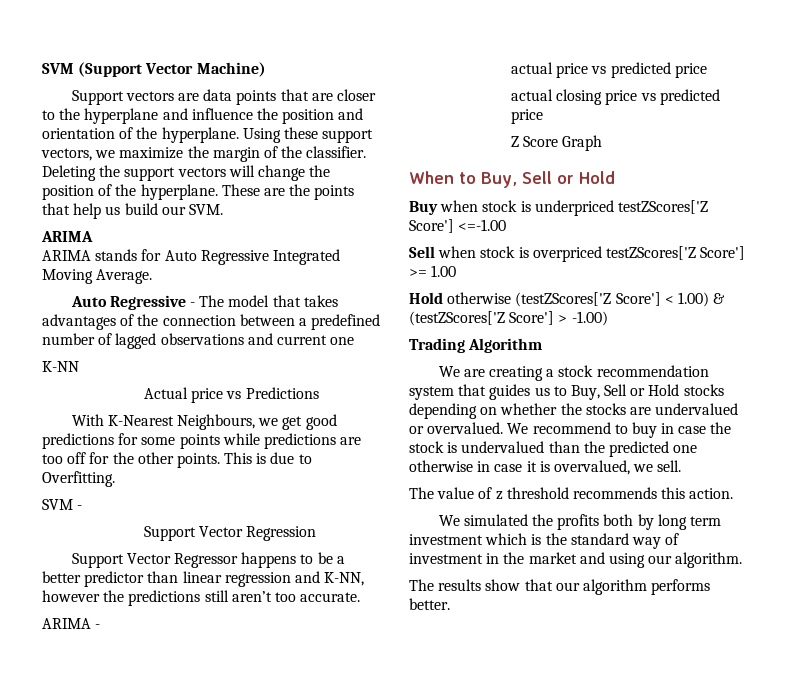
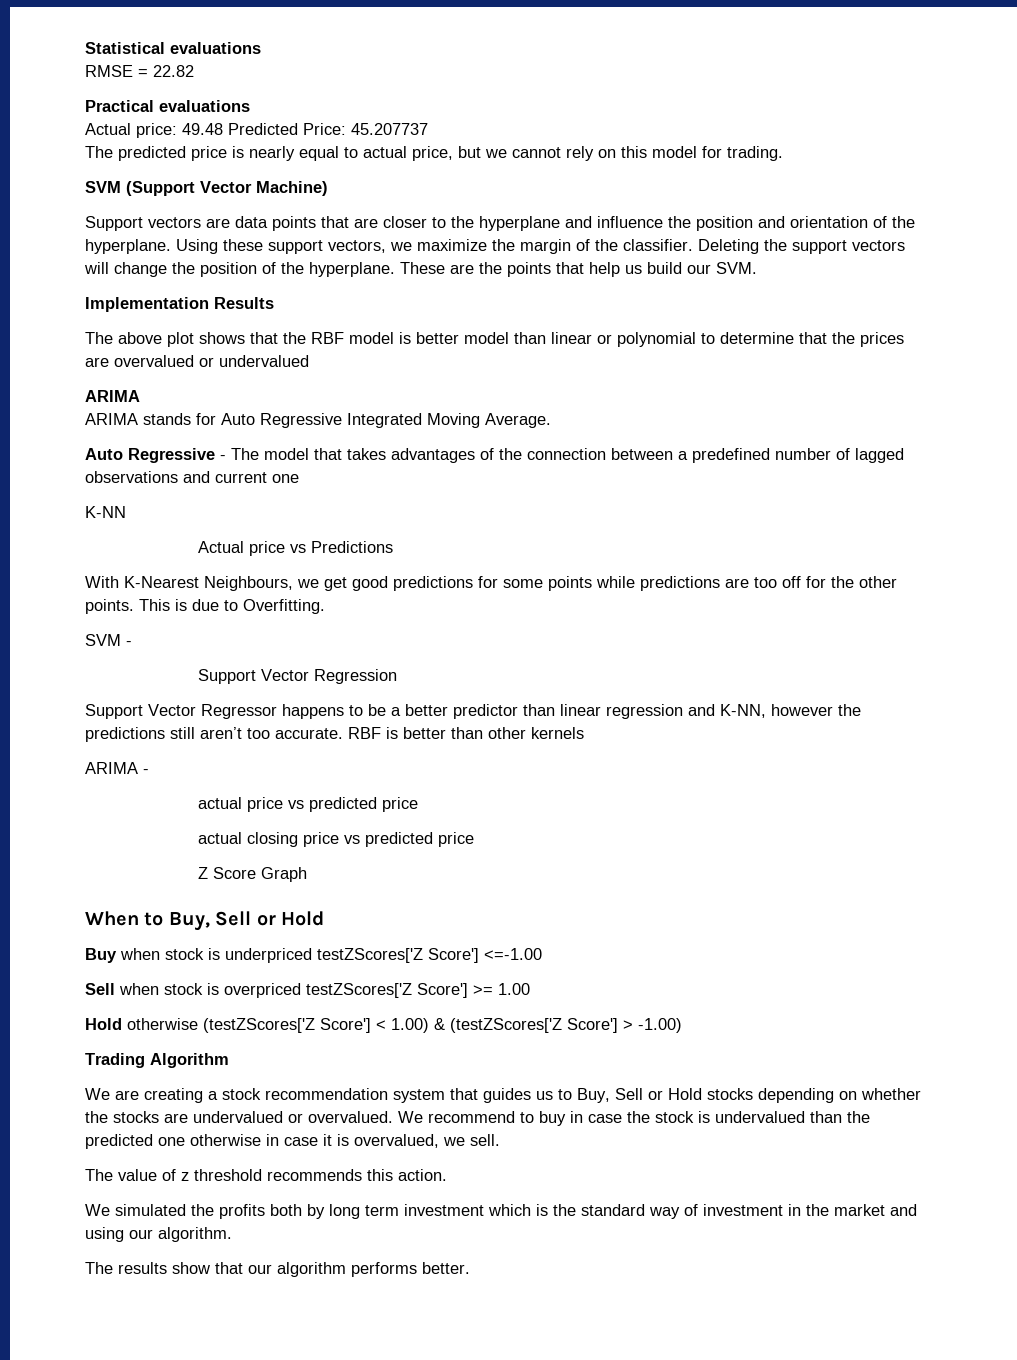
(42, 68) none -> [85,42,261,54] [85,65,194,77] [85,100,250,112] [85,123,428,138] [85,146,783,161] Statistical evaluations // RMSE = 22.82 // Practical evaluations // Actual price: 49.48 Predicted Price: 45.207737 // The predicted price is nearly equal to actual price, but we cannot rely on this model for trading. //
(223, 209) none -> [85,297,274,312] [85,332,904,347] [85,355,309,367] // Implementation Results // The above plot shows that the RBF model is better model than linear or polynomial to determine that the prices are overvalued or undervalued
(361, 597) none -> [348,727,584,739] RBF is better than other kernels

